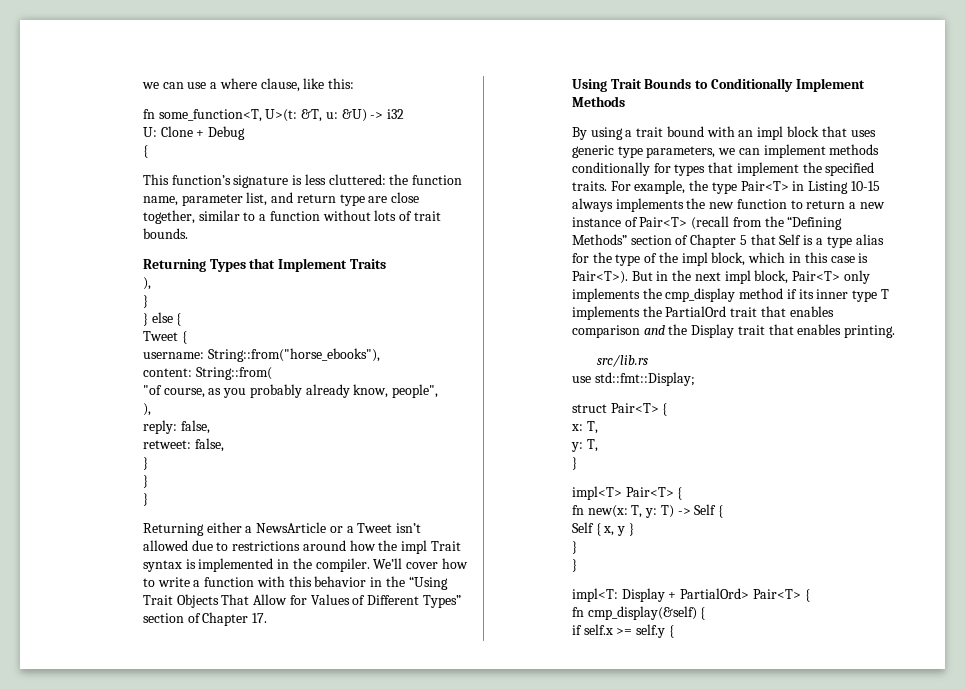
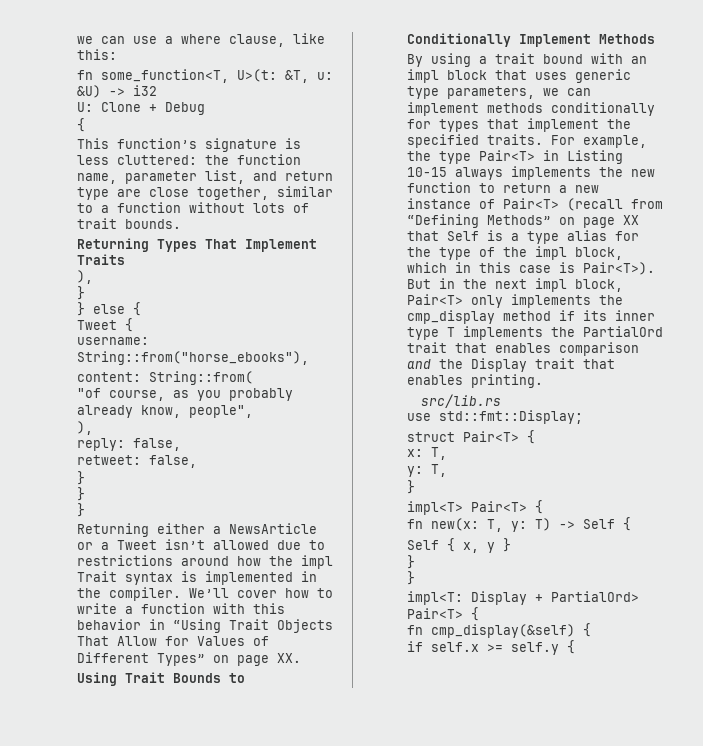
[249,258,276,269] that -> [204,239,237,249] That
[385,576,405,587] the -> (165, 624) none
[142,612,268,626] section of Chapter 17. -> [212,653,301,666] on page XX.
[764,216,784,227] the -> (663, 204) none
[630,234,747,248] section of Chapter 5 -> [558,215,639,228] on page XX

